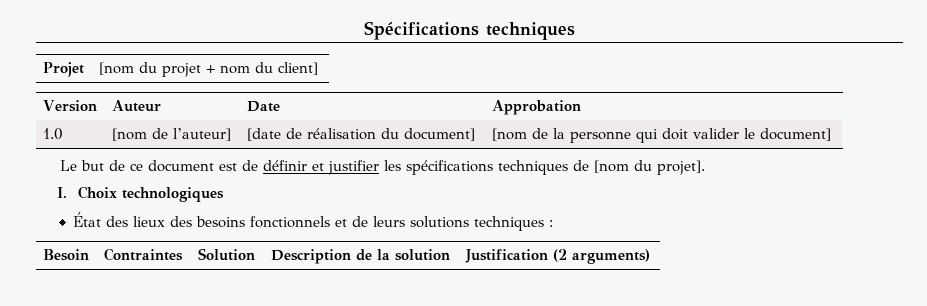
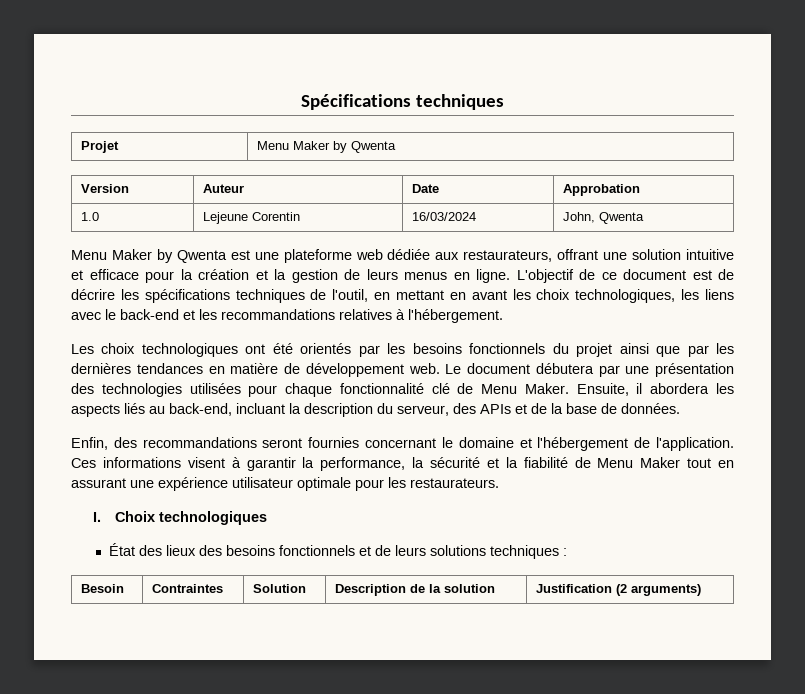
[99,62,319,77] [nom du projet + nom du client] -> [257,141,397,153] Menu Maker by Qwenta
[112,128,232,141] [247,128,476,141] [492,128,832,143] [60,160,105,171] [nom de l’auteur] | [date de réalisation du document] | [nom de la personne qui doit valider le document] // Le but -> [203,212,301,224] [412,212,477,221] [563,212,645,224] [71,249,735,263] [71,269,574,283] Lejeune Corentin | 16/03/2024 | John, Qwenta // Menu Maker by Qwenta est une plateforme web dédiée aux restaurateurs, offrant une solution intuitive et efficace pour la création et la gestion de leurs menus en ligne. L'objectif
[263,160,380,175] définir et justifier -> [71,289,115,300] décrire
[594,160,706,175] [nom du projet]. -> [332,289,734,303] [71,309,503,323] [71,343,734,357] [71,363,734,377] [71,383,734,397] [71,403,680,417] [71,437,734,451] [71,457,734,471] [71,477,499,491] l'outil, en mettant en avant les choix technologiques, les liens avec le back-end et les recommandations relatives à l'hébergement. // Les choix technologiques ont été orientés par les besoins fonctionnels du projet ainsi que par les dernières tendances en matière de développement web. Le document débutera par une présentation des technologies utilisées pour chaque fonctionnalité clé de Menu Maker. Ensuite, il abordera les aspects liés au back-end, incluant la description du serveur, des APIs et de la base de données. // Enfin, des recommandations seront fournies concernant le domaine et l'hébergement de l'application. Ces informations visent à garantir la performance, la sécurité et la fiabilité de Menu Maker tout en assurant une expérience utilisateur optimale pour les restaurateurs.

